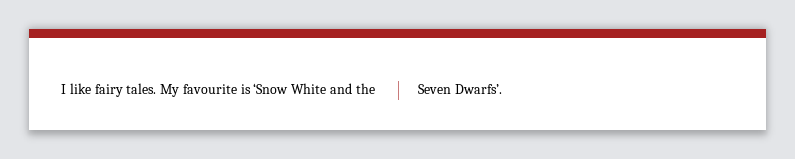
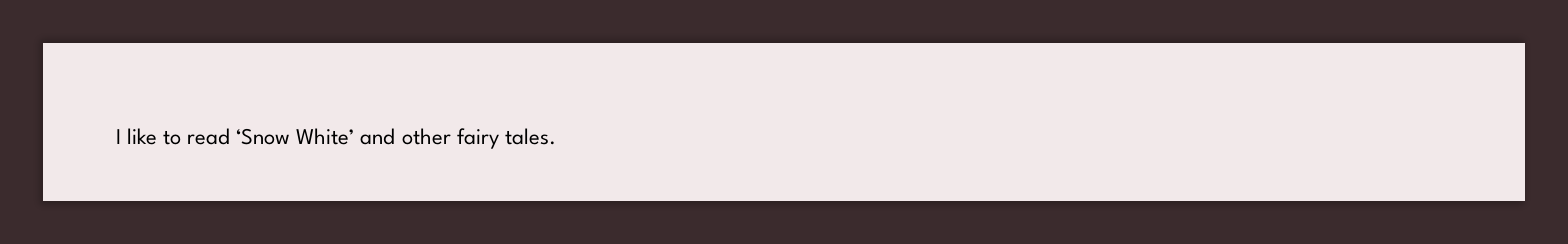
[94,83,502,97] fairy tales. My favourite is ‘Snow White and the Seven Dwarfs’. -> [163,128,556,149] to read ‘Snow White’ and other fairy tales.

